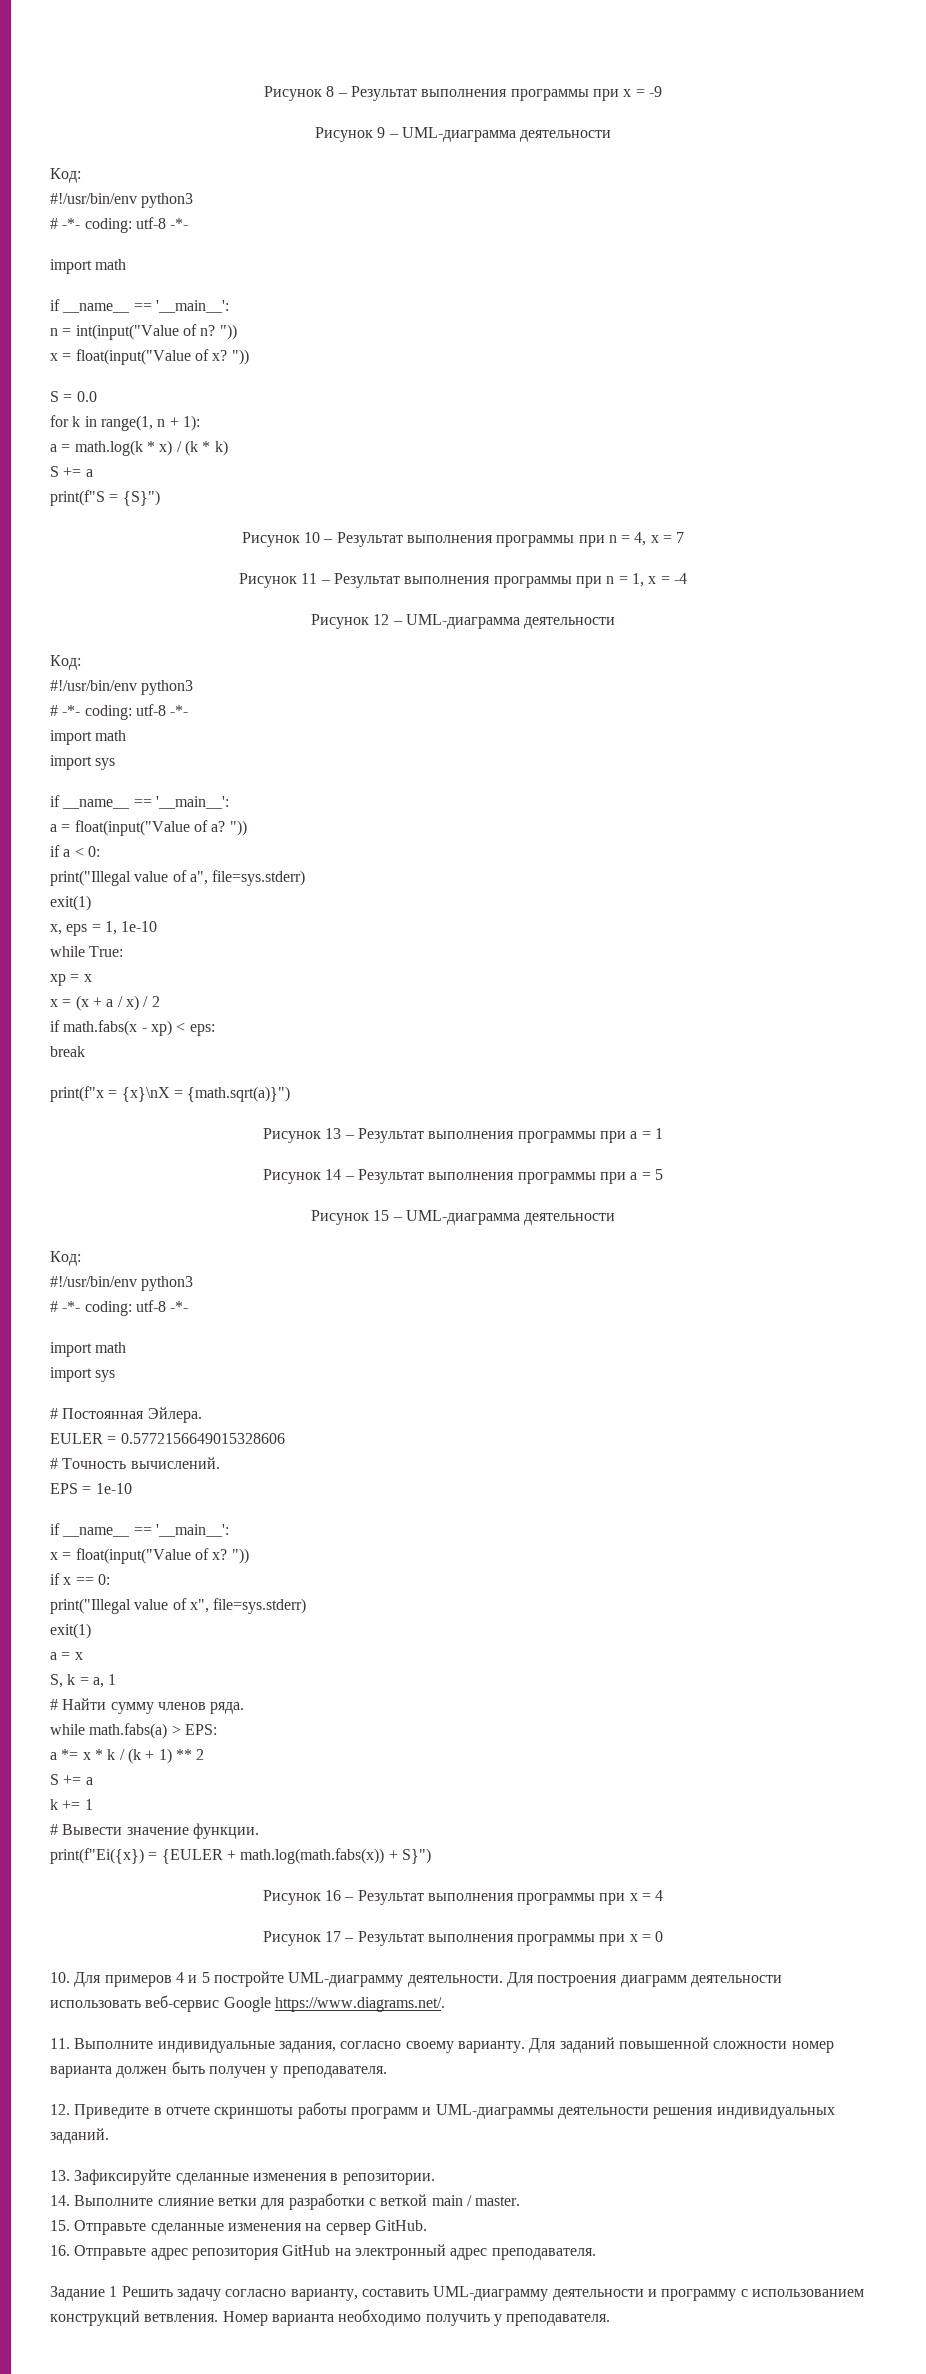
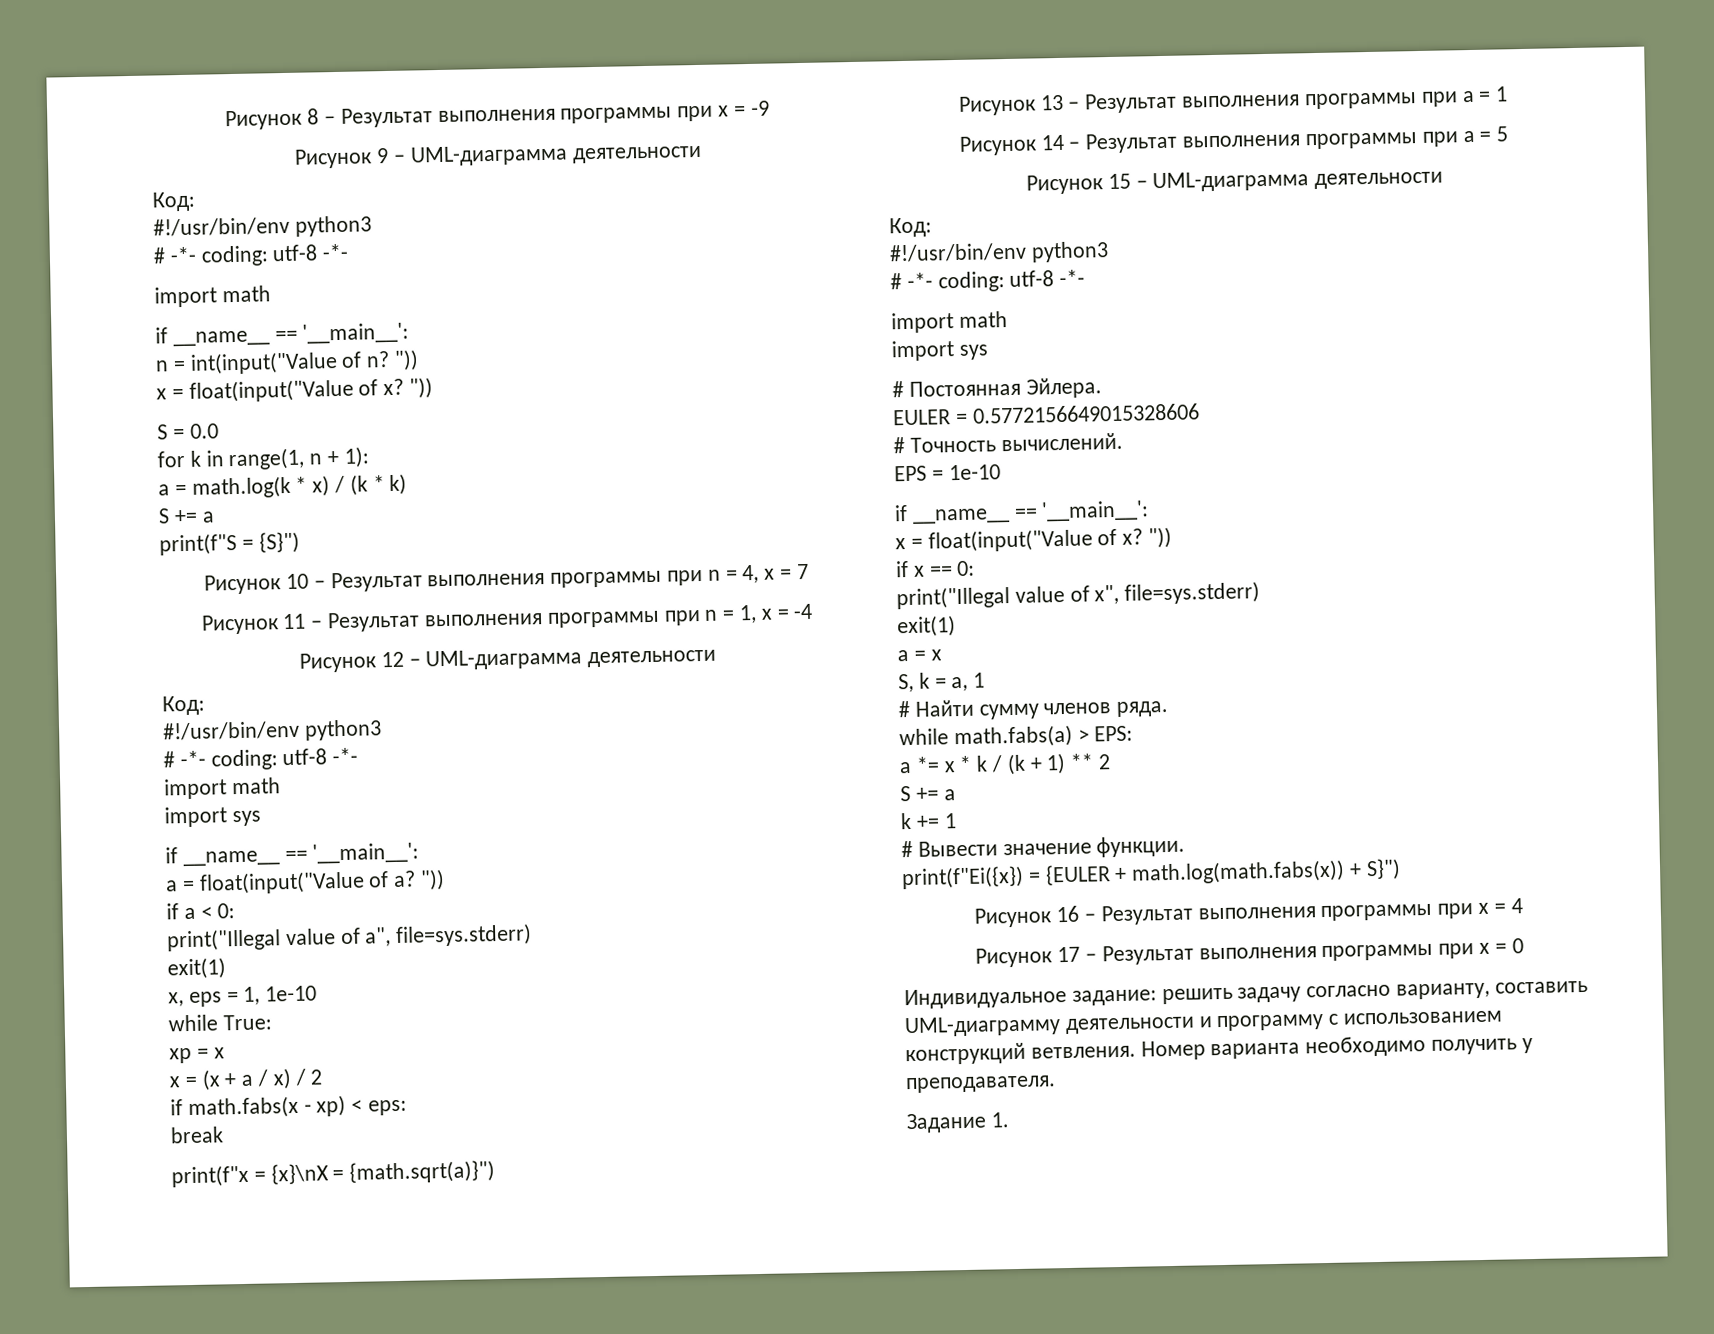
[50,1971,782,1987] [50,1995,445,2012] [50,2037,834,2053] [50,2061,387,2078] [50,2102,835,2119] [50,2128,109,2144] [50,2169,435,2185] [50,2193,521,2210] [50,2220,427,2235] [50,2244,596,2260] [50,2286,173,2301] 10. Для примеров 4 и 5 постройте UML-диаграмму деятельности. Для построения диаграмм деятельности использовать веб-сервис Google https://www.diagrams.net/. // 11. Выполните индивидуальные задания, согласно своему варианту. Для заданий повышенной сложности номер варианта должен быть получен у преподавателя. // 12. Приведите в отчете скриншоты работы программ и UML-диаграммы деятельности решения индивидуальных заданий. // 13. Зафиксируйте сделанные изменения в репозитории. // 14. Выполните слияние ветки для разработки с веткой main / master. // 15. Отправьте сделанные изменения на сервер GitHub. // 16. Отправьте адрес репозитория GitHub на электронный адрес преподавателя. // Задание 1 Решить -> [904,987,1233,1010] Индивидуальное задание: решить
(611, 2320) none -> [906,1112,1009,1134] // Задание 1.

